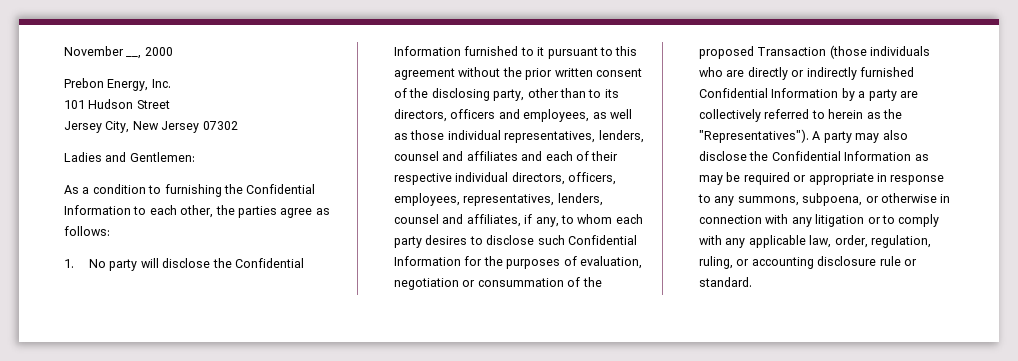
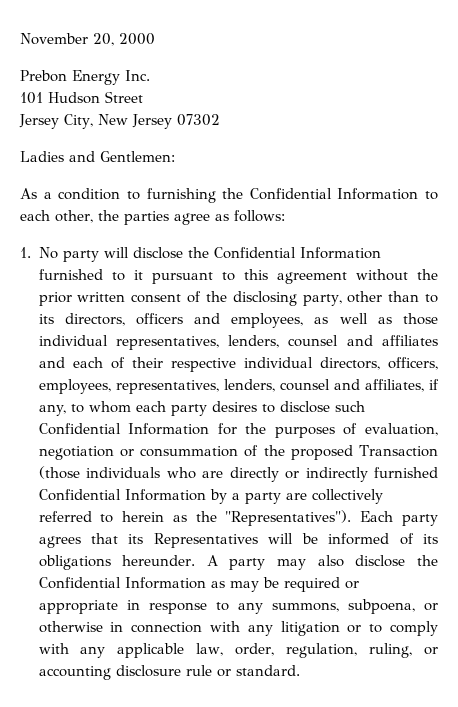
[126,55,142,59] __, -> [93,33,114,46] 20,
[107,79,149,91] Energy, -> [72,70,120,85] Energy
(809, 136) none -> [360,511,438,526] [38,533,438,548] [38,555,196,570] Each party agrees that its Representatives will be informed of its obligations hereunder.

